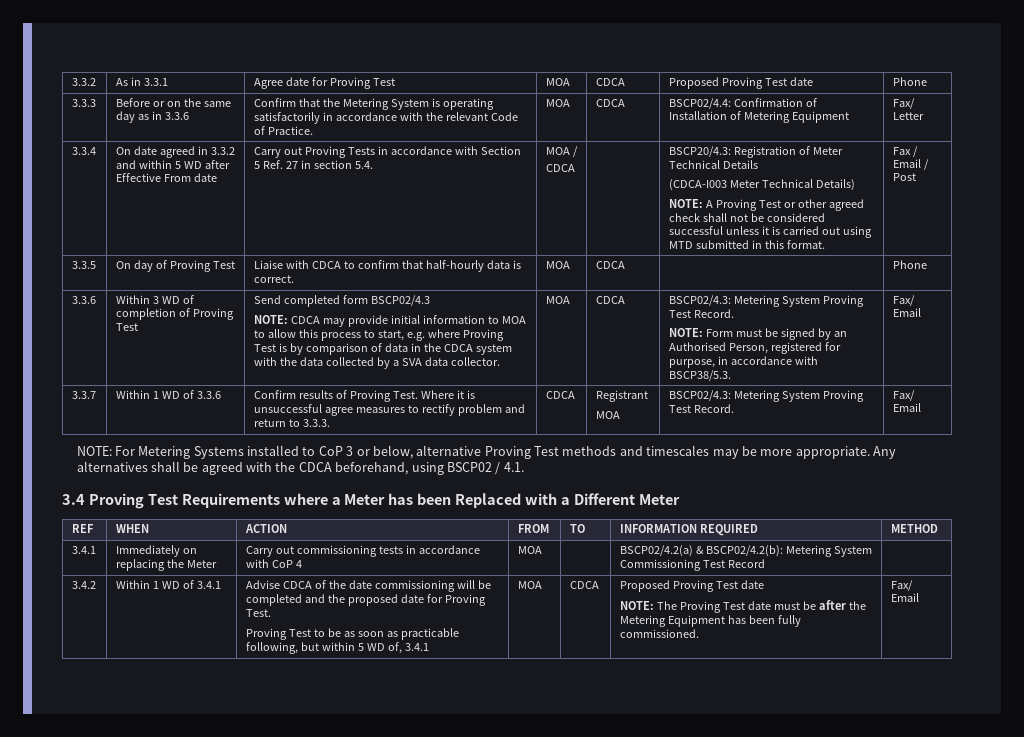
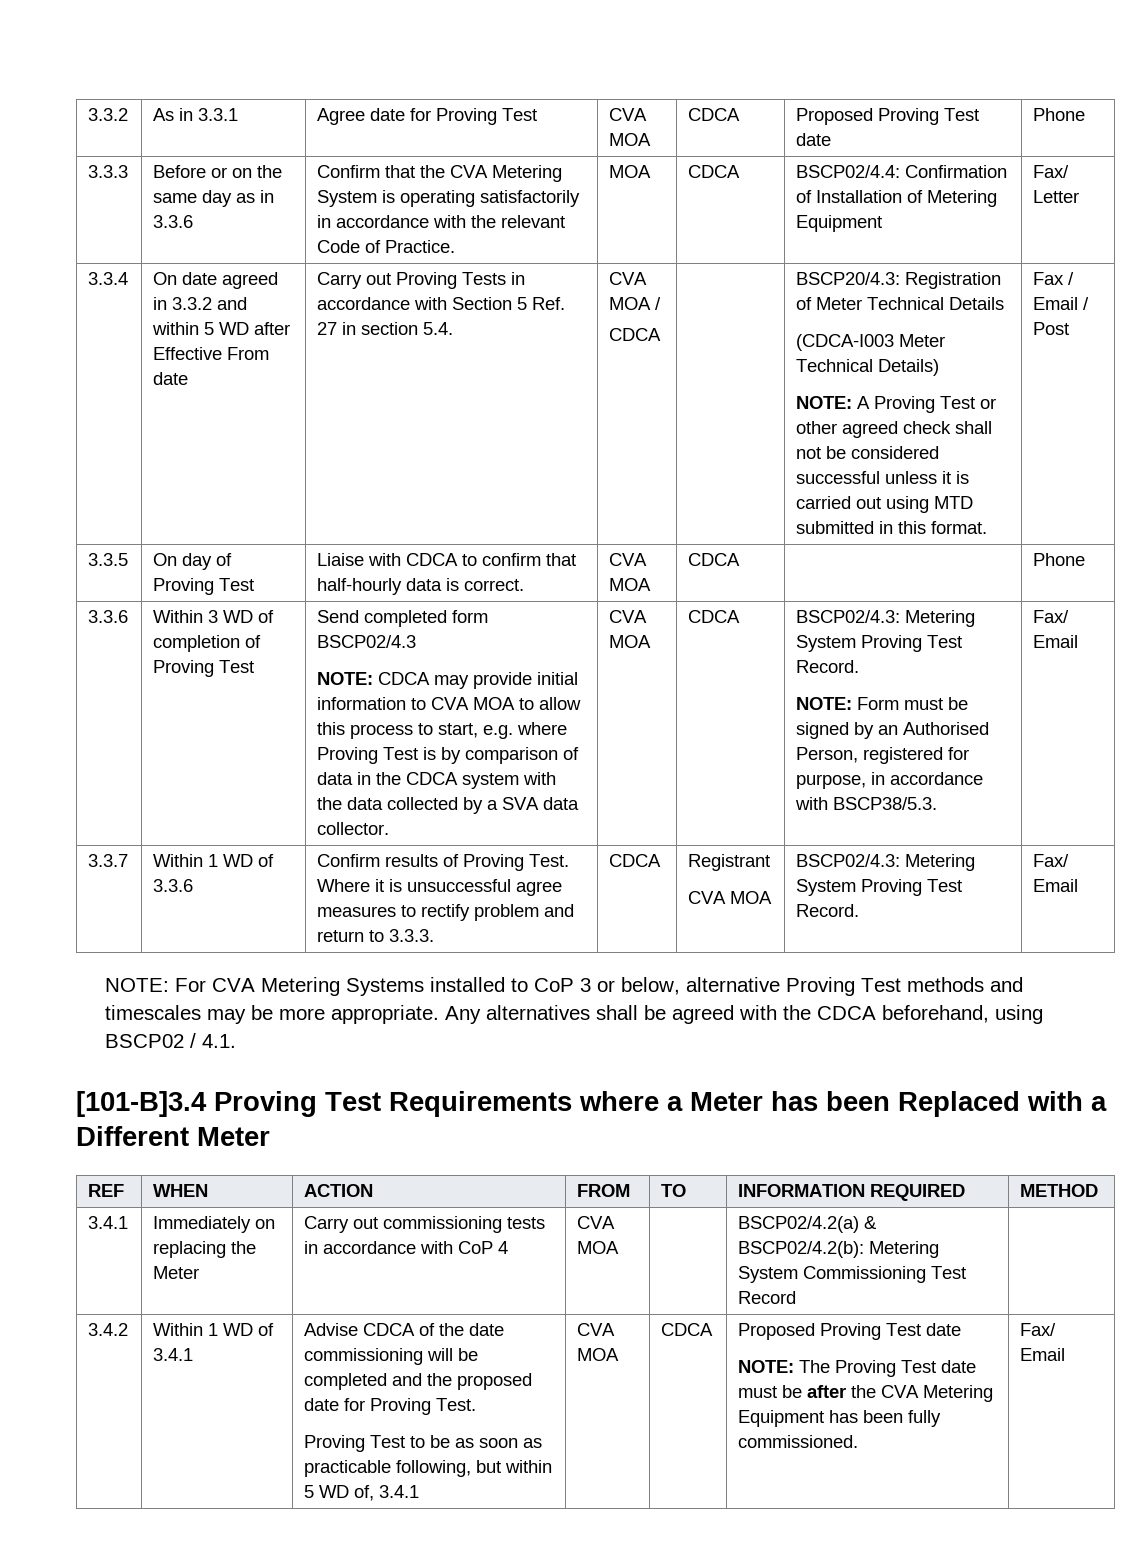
(395, 82) none -> [609,108,648,121] CVA
(340, 102) none -> [450,165,489,178] CVA
(373, 165) none -> [609,272,648,285] CVA
(294, 279) none -> [609,553,648,566] CVA
(499, 320) none -> [431,697,470,710] CVA
(500, 361) none -> [609,610,648,623] CVA
(648, 396) none -> [688,891,727,904] CVA
(135, 451) none -> [212,978,256,992] CVA
[62,494,85,505] 3.4 -> [76,1091,207,1117] [101-B]3.4
(302, 564) none -> [577,1216,616,1229] CVA
(429, 647) none -> [577,1323,616,1336] CVA
(866, 605) none -> [881,1385,920,1398] CVA

